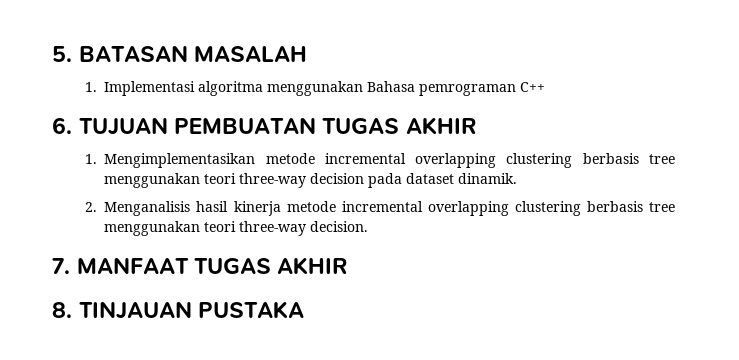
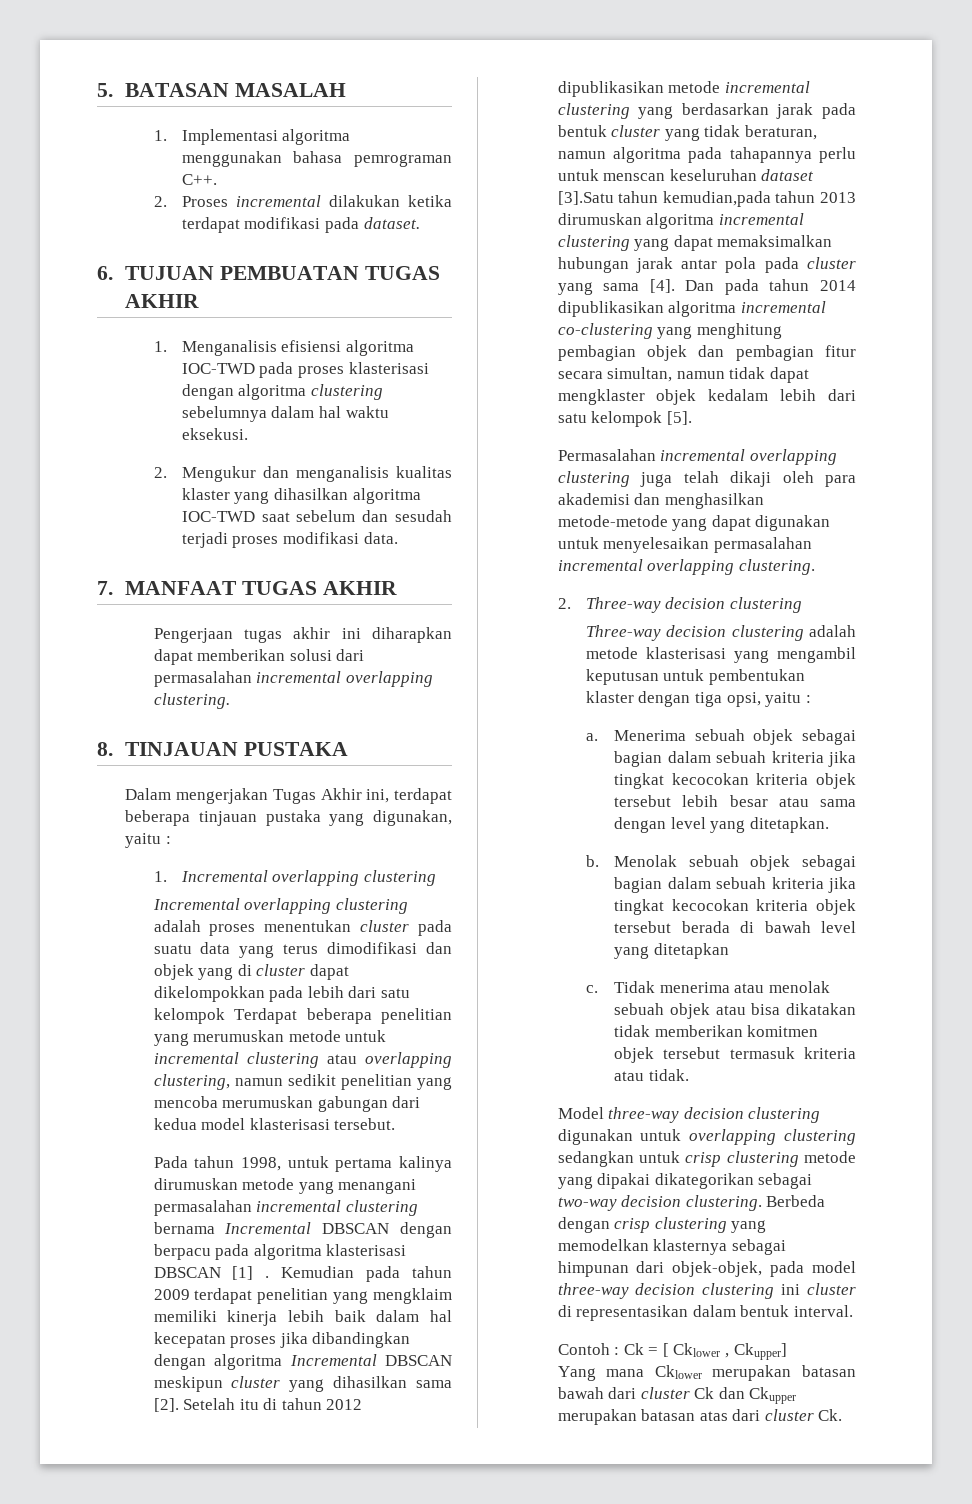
[367,81,546,96] Bahasa pemrograman C++ -> [293,151,452,167] [181,174,217,185] [153,195,453,207] [181,217,420,233] bahasa pemrograman C++. // 2. Proses incremental dilakukan ketika terdapat modifikasi pada dataset.
[104,153,675,168] [104,173,518,188] [85,201,676,216] [104,221,369,236] [52,257,349,275] [52,301,305,320] Mengimplementasikan metode incremental overlapping clustering berbasis tree menggunakan teori three-way decision pada dataset dinamik. // 2. Menganalisis hasil kinerja metode incremental overlapping clustering berbasis tree menggunakan teori three-way decision. // 7. MANFAAT TUGAS AKHIR // 8. TINJAUAN PUSTAKA -> [181,340,414,356] [181,362,429,378] [181,384,383,400] [181,406,389,422] [181,428,248,440] [153,466,453,482] [181,488,421,504] [181,510,452,522] [181,532,398,548] [97,581,397,595] [153,627,452,643] [153,649,365,665] [153,671,433,687] [153,693,230,709] [97,742,349,756] [125,788,452,804] [125,810,452,826] [125,833,171,848] [153,870,436,886] [152,898,408,914] [153,920,452,936] [153,942,452,958] [153,964,349,980] [153,986,410,1002] [153,1008,453,1024] [153,1030,387,1046] [153,1052,452,1068] [153,1074,452,1090] [153,1096,421,1112] [153,1118,396,1130] [153,1156,452,1172] [153,1178,417,1194] [153,1200,418,1216] [153,1222,452,1238] [153,1244,407,1260] [153,1266,452,1282] [153,1288,452,1304] [153,1310,452,1326] [153,1332,411,1348] [153,1354,453,1370] [153,1376,452,1392] [153,1398,363,1412] [557,81,810,97] [557,103,856,119] [557,125,817,141] [557,147,856,163] [557,169,815,181] [557,191,856,207] [557,213,804,229] [557,235,833,251] [557,257,856,273] [557,279,856,295] [557,301,826,317] [557,323,782,339] [557,345,856,361] [557,367,809,383] [557,389,856,405] [557,411,692,427] [557,449,837,465] [557,471,856,487] [557,493,764,509] [557,515,831,531] [557,537,812,553] [557,559,815,575] [557,597,802,613] [585,625,856,641] [585,647,856,663] [585,669,805,685] [585,691,811,707] [585,729,856,745] [614,751,856,767] [614,773,856,789] [614,795,856,807] [614,817,829,833] [585,855,856,871] [614,877,856,893] [614,899,856,915] [614,921,856,933] [614,943,729,959] [585,981,830,993] [614,1003,856,1019] [614,1025,819,1037] [614,1047,856,1063] [614,1069,689,1081] [557,1107,821,1123] [557,1129,856,1145] [557,1151,856,1167] [557,1173,813,1189] [557,1195,826,1211] [557,1217,767,1233] [557,1239,786,1255] [557,1261,856,1277] [557,1283,856,1299] [557,1305,853,1321] [557,1343,787,1360] [557,1365,856,1381] [557,1387,797,1404] [557,1409,843,1425] Menganalisis efisiensi algoritma IOC-TWD pada proses klasterisasi dengan algoritma clustering sebelumnya dalam hal waktu eksekusi. // 2. Mengukur dan menganalisis kualitas klaster yang dihasilkan algoritma IOC-TWD saat sebelum dan sesudah terjadi proses modifikasi data. // 7. MANFAAT TUGAS AKHIR // Pengerjaan tugas akhir ini diharapkan dapat memberikan solusi dari permasalahan incremental overlapping clustering. // 8. TINJAUAN PUSTAKA // Dalam mengerjakan Tugas Akhir ini, terdapat beberapa tinjauan pustaka yang digunakan, yaitu : // 1. Incremental overlapping clustering // Incremental overlapping clustering adalah proses menentukan cluster pada suatu data yang terus dimodifikasi dan objek yang di cluster dapat dikelompokkan pada lebih dari satu kelompok Terdapat beberapa penelitian yang merumuskan metode untuk incremental clustering atau overlapping clustering, namun sedikit penelitian yang mencoba merumuskan gabungan dari kedua model klasterisasi tersebut. // Pada tahun 1998, untuk pertama kalinya dirumuskan metode yang menangani permasalahan incremental clustering bernama Incremental DBSCAN dengan berpacu pada algoritma klasterisasi DBSCAN [1] . Kemudian pada tahun 2009 terdapat penelitian yang mengklaim memiliki kinerja lebih baik dalam hal kecepatan proses jika dibandingkan dengan algoritma Incremental DBSCAN meskipun cluster yang dihasilkan sama [2]. Setelah itu di tahun 2012 dipublikasikan metode incremental clustering yang berdasarkan jarak pada bentuk cluster yang tidak beraturan, namun algoritma pada tahapannya perlu untuk menscan keseluruhan dataset [3].Satu tahun kemudian,pada tahun 2013 dirumuskan algoritma incremental clustering yang dapat memaksimalkan hubungan jarak antar pola pada cluster yang sama [4]. Dan pada tahun 2014 dipublikasikan algoritma incremental co-clustering yang menghitung pembagian objek dan pembagian fitur secara simultan, namun tidak dapat mengklaster objek kedalam lebih dari satu kelompok [5]. // Permasalahan incremental overlapping clustering juga telah dikaji oleh para akademisi dan menghasilkan metode-metode yang dapat digunakan untuk menyelesaikan permasalahan incremental overlapping clustering. // 2. Three-way decision clustering // Three-way decision clustering adalah metode klasterisasi yang mengambil keputusan untuk pembentukan klaster dengan tiga opsi, yaitu : // a. Menerima sebuah objek sebagai bagian dalam sebuah kriteria jika tingkat kecocokan kriteria objek tersebut lebih besar atau sama dengan level yang ditetapkan. // b. Menolak sebuah objek sebagai bagian dalam sebuah kriteria jika tingkat kecocokan kriteria objek tersebut berada di bawah level yang ditetapkan // c. Tidak menerima atau menolak sebuah objek atau bisa dikatakan tidak memberikan komitmen objek tersebut termasuk kriteria atau tidak. // Model three-way decision clustering digunakan untuk overlapping clustering sedangkan untuk crisp clustering metode yang dipakai dikategorikan sebagai two-way decision clustering. Berbeda dengan crisp clustering yang memodelkan klasternya sebagai himpunan dari objek-objek, pada model three-way decision clustering ini cluster di representasikan dalam bentuk interval. // Contoh : Ck = [ Cklower , Ckupper] // Yang mana Cklower merupakan batasan bawah dari cluster Ck dan Ckupper merupakan batasan atas dari cluster Ck.

